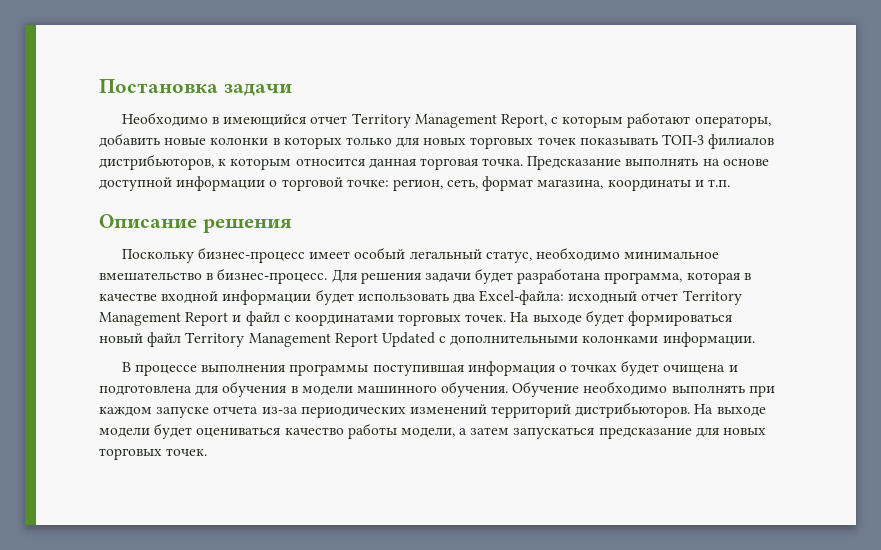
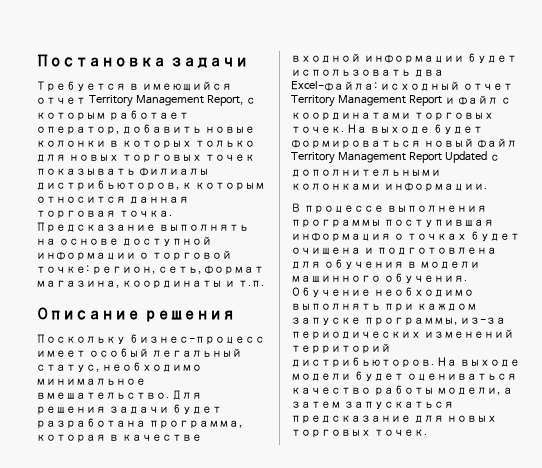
[121,112,208,127] Необходимо -> [36,81,126,92] Требуется
[627,112,771,128] работают операторы, -> [108,110,189,121] [36,126,119,135] работает оператор,
[662,134,775,149] ТОП-3 филиалов -> [138,167,209,176] филиалы
[99,268,328,284] вмешательство в бизнес-процесс. -> [36,392,169,399] вмешательство.
[213,406,259,414] отчета -> [363,317,457,326] программы,

